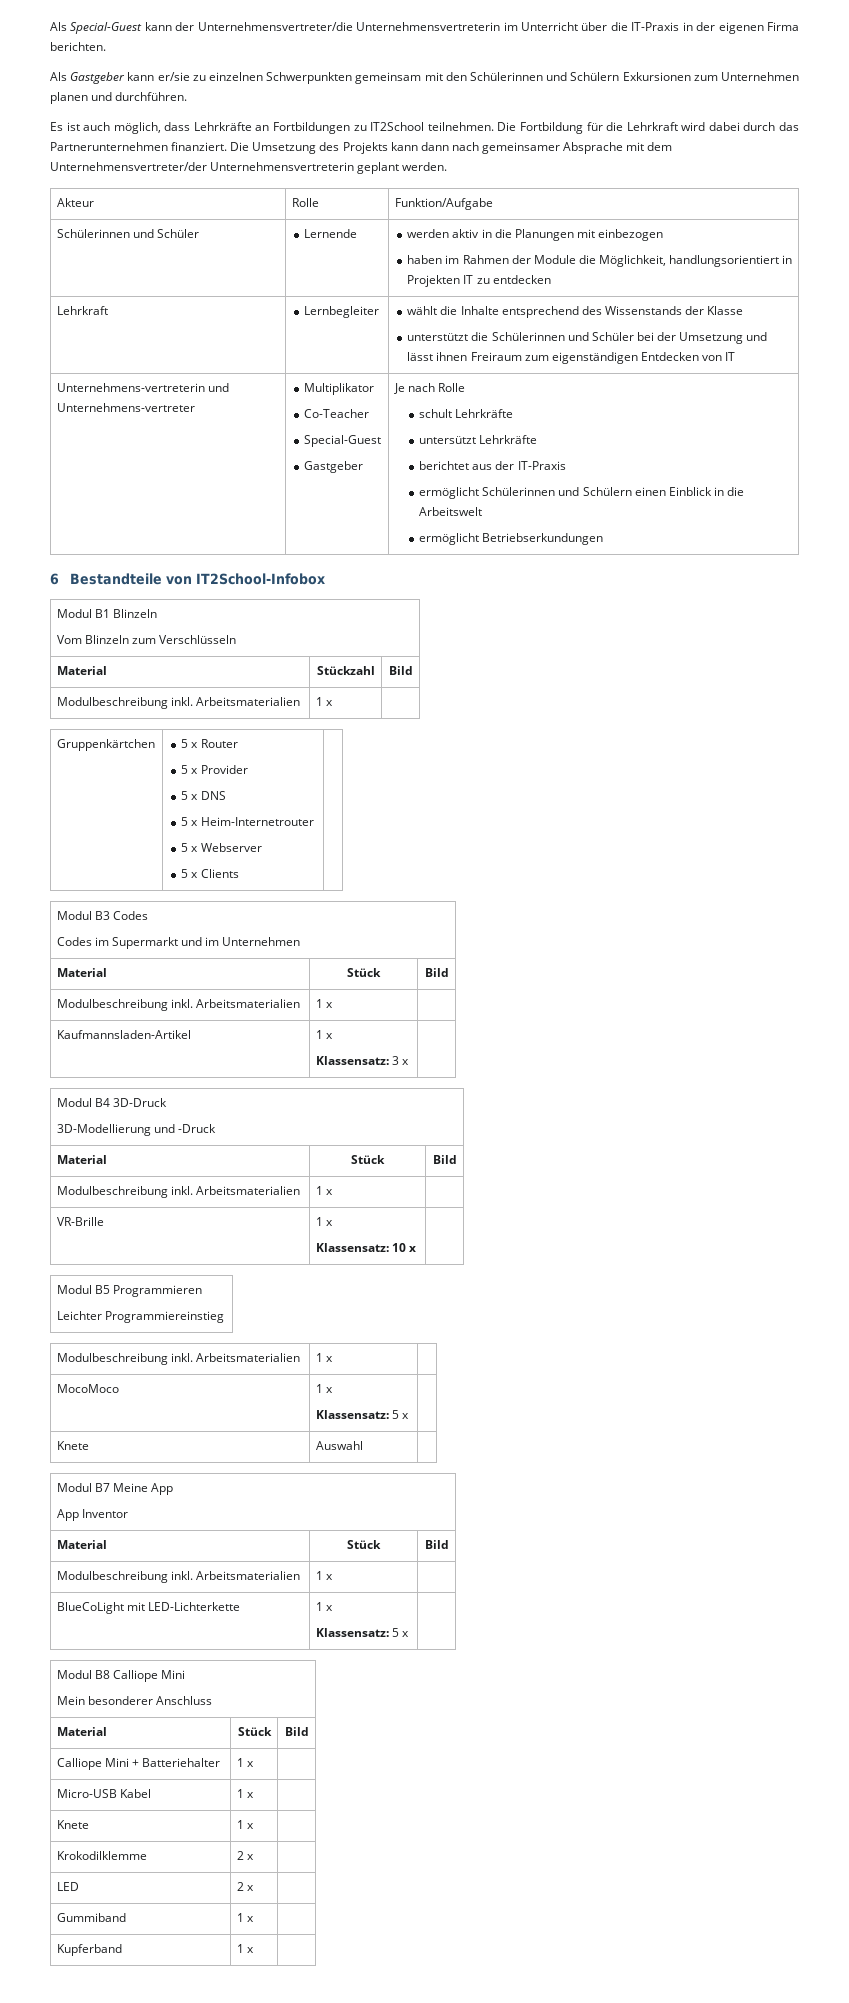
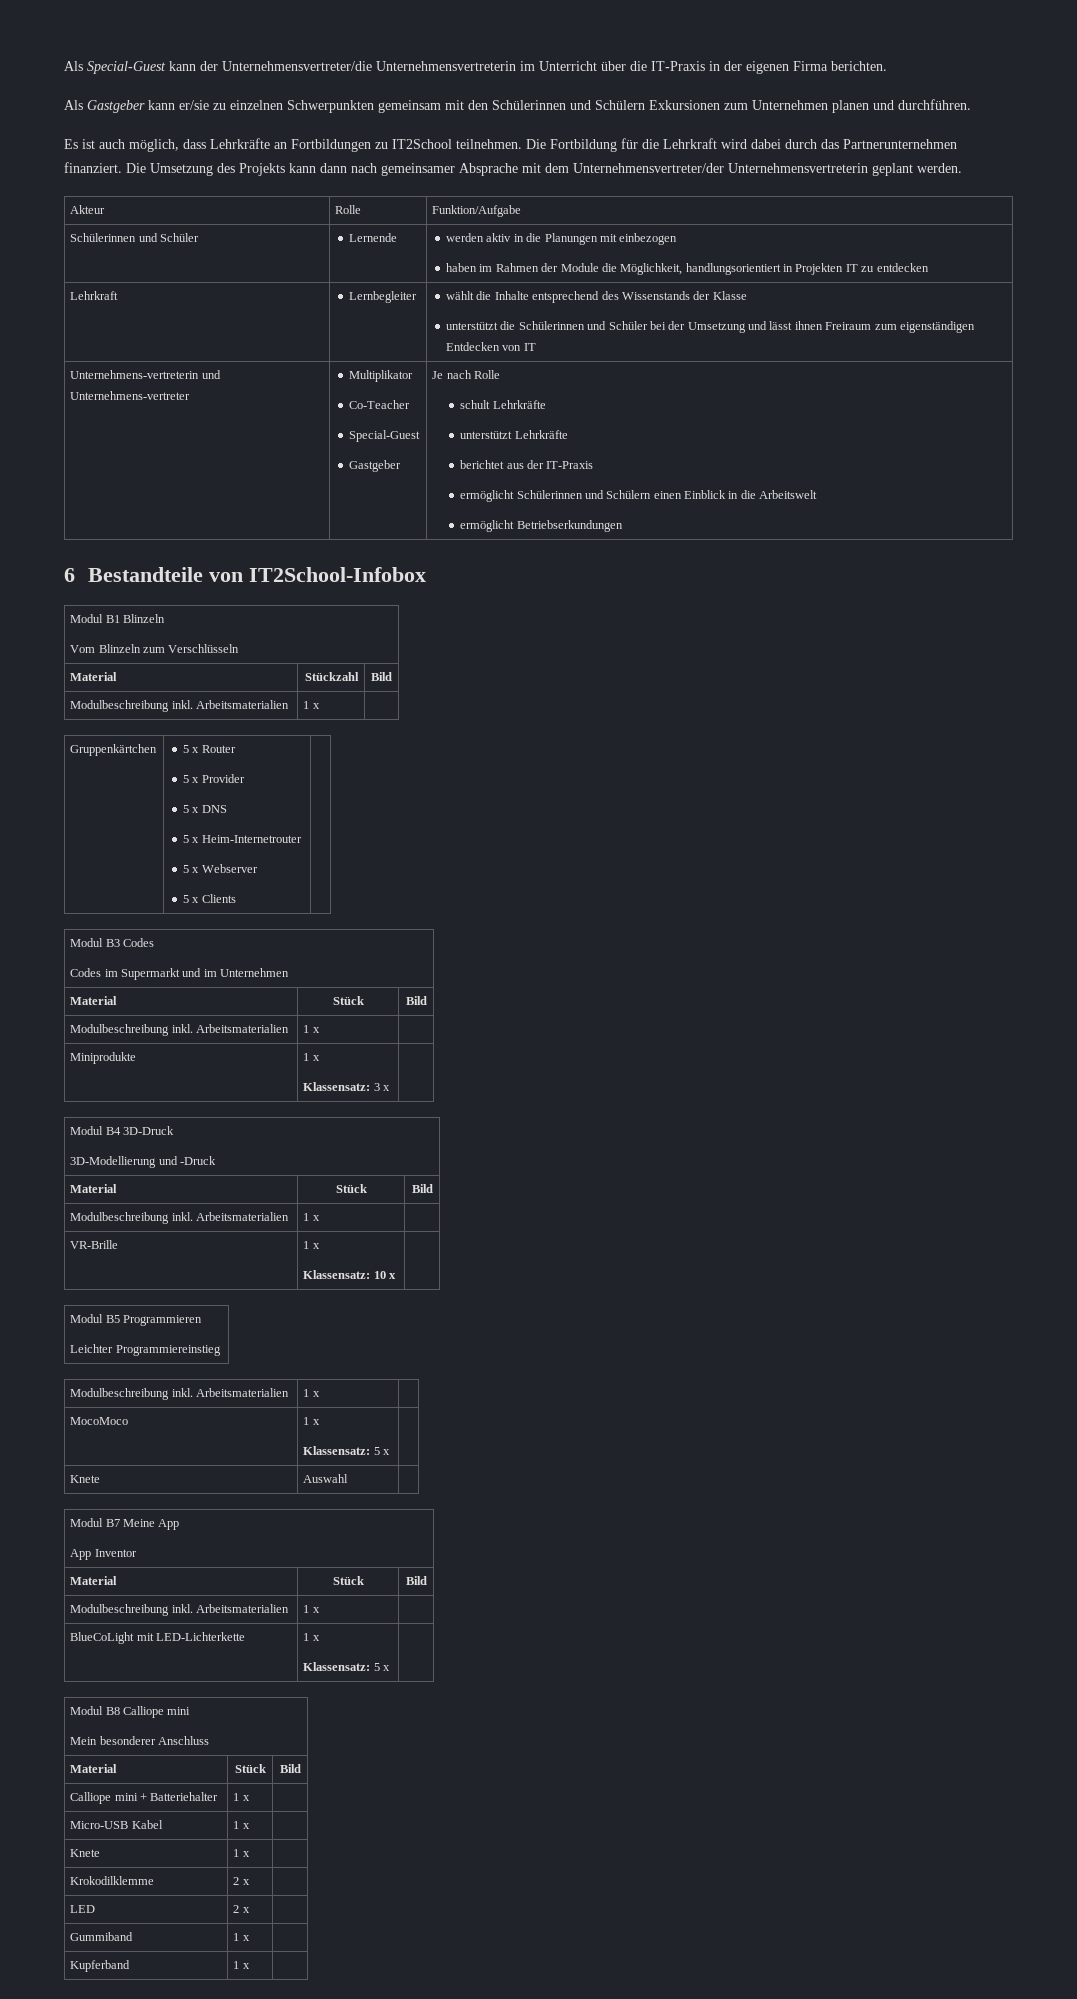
[419,436,477,444] untersützt -> [460,431,513,439] unterstützt
[56,1030,191,1039] Kaufmannsladen-Artikel -> [70,1052,137,1064] Miniprodukte
[160,1670,185,1679] Mini -> [167,1707,191,1715] mini
[104,1758,129,1767] Mini -> [114,1793,138,1801] mini

